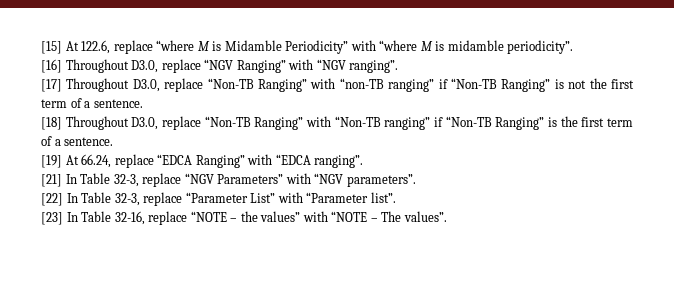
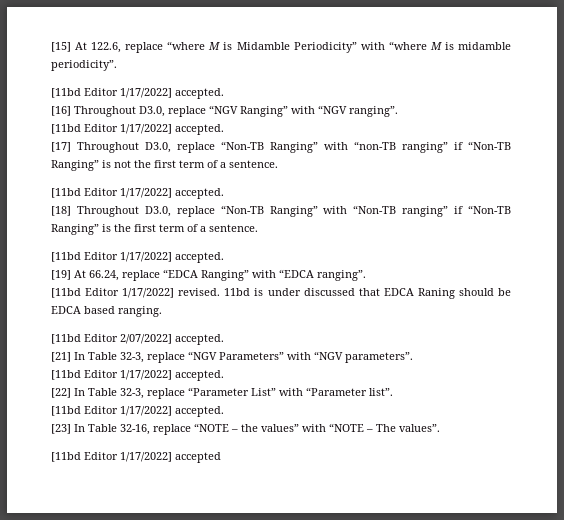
(574, 47) none -> [51,88,224,99] // [11bd Editor 1/17/2022] accepted.
(399, 66) none -> [51,124,224,135] // [11bd Editor 1/17/2022] accepted.
(143, 103) none -> [51,188,224,199] // [11bd Editor 1/17/2022] accepted.
(114, 141) none -> [51,252,224,263] // [11bd Editor 1/17/2022] accepted.
(364, 161) none -> [51,288,511,299] [51,306,162,317] [51,334,224,345] // [11bd Editor 1/17/2022] revised. 11bd is under discussed that EDCA Raning should be EDCA based ranging. // [11bd Editor 2/07/2022] accepted.
(416, 180) none -> [51,370,224,381] // [11bd Editor 1/17/2022] accepted.
(396, 197) none -> [51,406,224,417] // [11bd Editor 1/17/2022] accepted.
(447, 216) none -> [51,452,221,463] // [11bd Editor 1/17/2022] accepted

